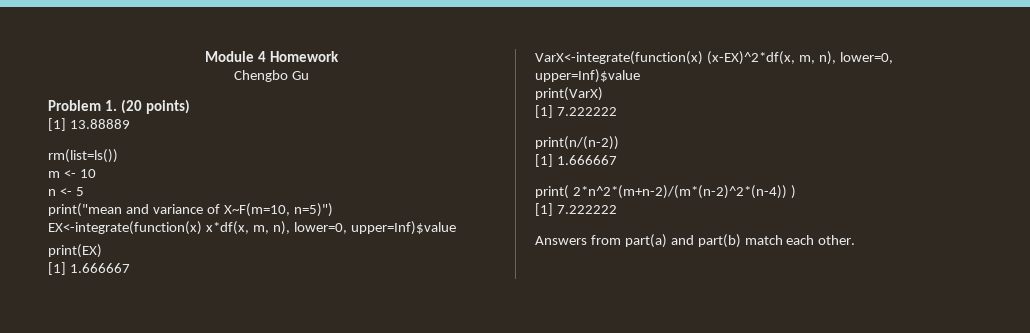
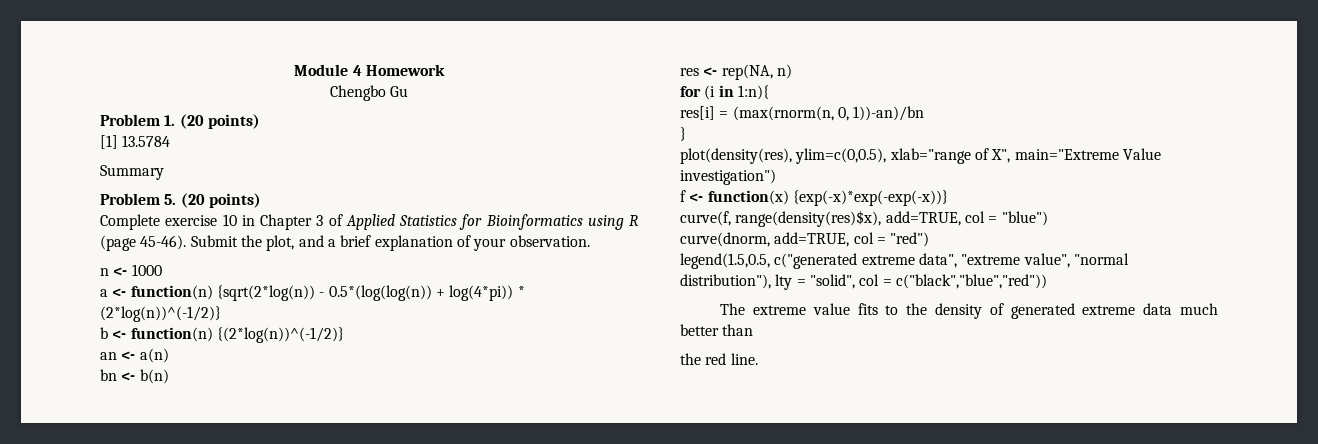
[69,119,130,129] [48,149,118,163] [48,169,96,178] [48,187,84,196] [48,203,333,217] [48,221,456,235] [48,244,102,258] [48,262,130,275] [535,51,893,65] [535,69,640,83] [535,87,603,101] [535,105,617,118] [535,136,619,150] [535,154,617,167] [535,185,796,199] [535,203,617,216] [535,234,856,248] 13.88889 // rm(list=ls()) // m <- 10 // n <- 5 // print("mean and variance of X~F(m=10, n=5)") // EX<-integrate(function(x) x*df(x, m, n), lower=0, upper=Inf)$value // print(EX) // [1] 1.666667 // VarX<-integrate(function(x) (x-EX)^2*df(x, m, n), lower=0, upper=Inf)$value // print(VarX) // [1] 7.222222 // print(n/(n-2)) // [1] 1.666667 // print( 2*n^2*(m+n-2)/(m*(n-2)^2*(n-4)) ) // [1] 7.222222 // Answers from part(a) and part(b) match each other. -> [122,135,171,147] [100,165,164,180] [100,193,261,208] [100,214,638,230] [100,235,590,251] [100,264,162,276] [100,285,525,301] [100,306,221,322] [100,327,344,343] [100,348,169,363] [100,369,169,384] [680,64,792,80] [680,85,769,100] [680,106,925,121] [680,127,686,141] [680,148,1161,164] [680,169,776,185] [680,190,948,206] [680,210,1048,227] [680,232,930,247] [680,253,1129,269] [680,274,1047,290] [720,303,1218,319] [680,324,754,336] [680,353,758,365] 13.5784 // Summary // Problem 5. (20 points) // Complete exercise 10 in Chapter 3 of Applied Statistics for Bioinformatics using R (page 45-46). Submit the plot, and a brief explanation of your observation. // n <- 1000 // a <- function(n) {sqrt(2*log(n)) - 0.5*(log(log(n)) + log(4*pi)) * (2*log(n))^(-1/2)} // b <- function(n) {(2*log(n))^(-1/2)} // an <- a(n) // bn <- b(n) // res <- rep(NA, n) // for (i in 1:n){ // res[i] = (max(rnorm(n, 0, 1))-an)/bn // } // plot(density(res), ylim=c(0,0.5), xlab="range of X", main="Extreme Value investigation") // f <- function(x) {exp(-x)*exp(-exp(-x))} // curve(f, range(density(res)$x), add=TRUE, col = "blue") // curve(dnorm, add=TRUE, col = "red") // legend(1.5,0.5, c("generated extreme data", "extreme value", "normal distribution"), lty = "solid", col = c("black","blue","red")) // The extreme value fits to the density of generated extreme data much better than // the red line.

